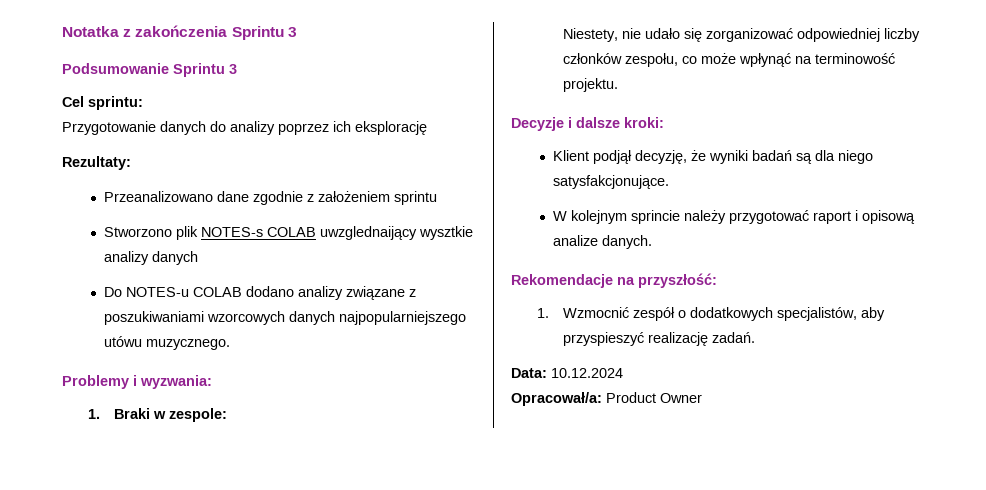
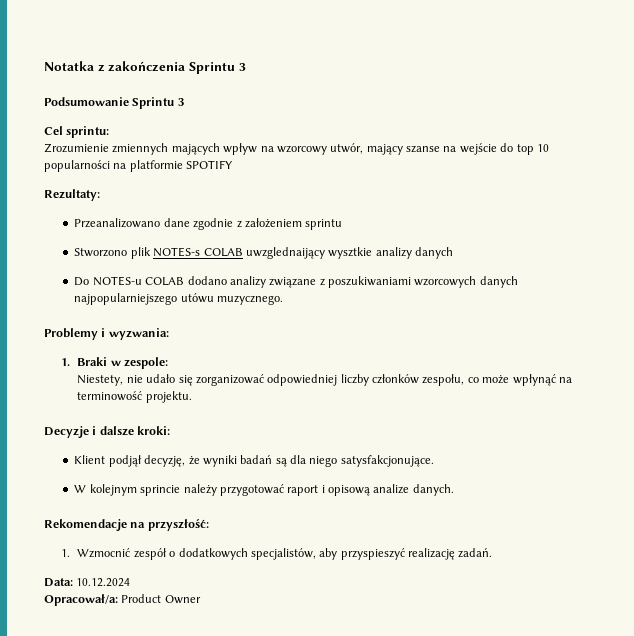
[62,121,427,135] Przygotowanie danych do analizy poprzez ich eksplorację -> [44,143,549,155] [44,160,234,172] Zrozumienie zmiennych mających wpływ na wzorcowy utwór, mający szanse na wejście do top 10 popularności na platformie SPOTIFY

